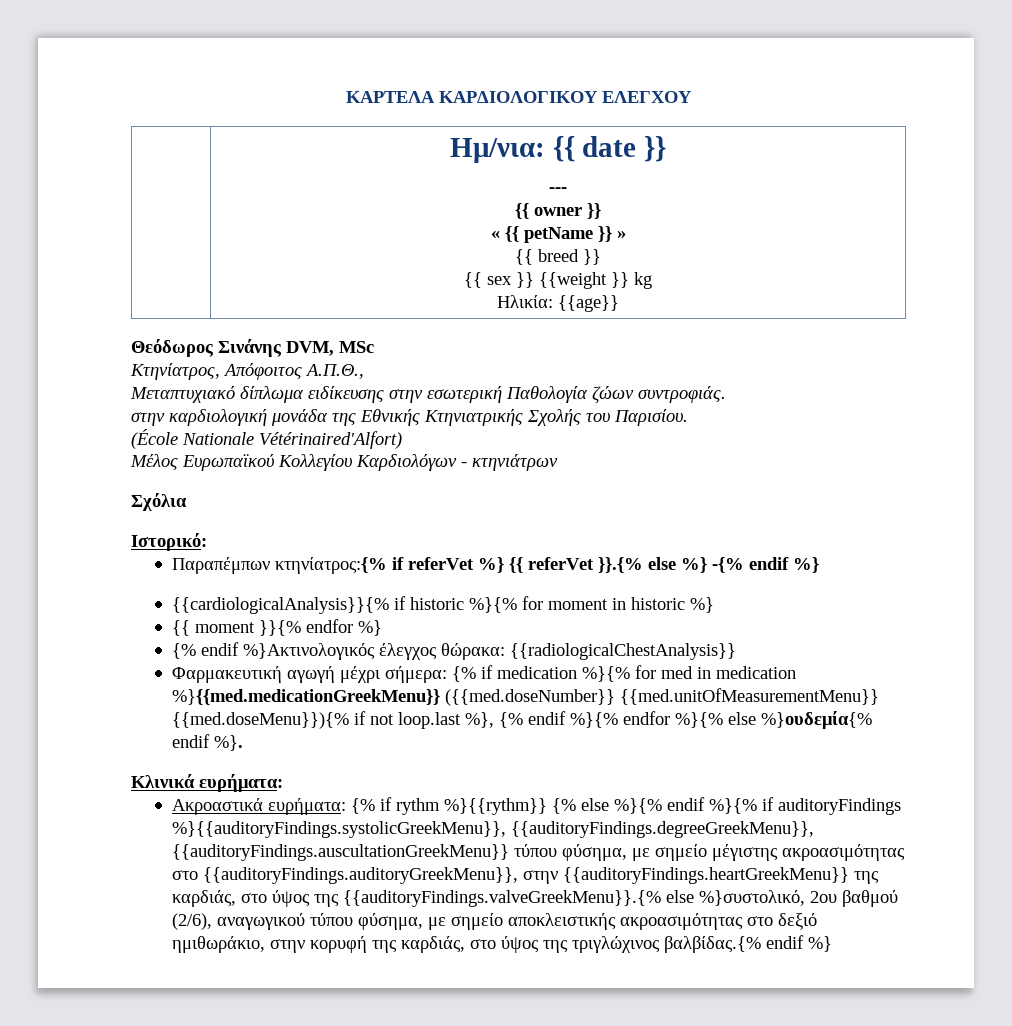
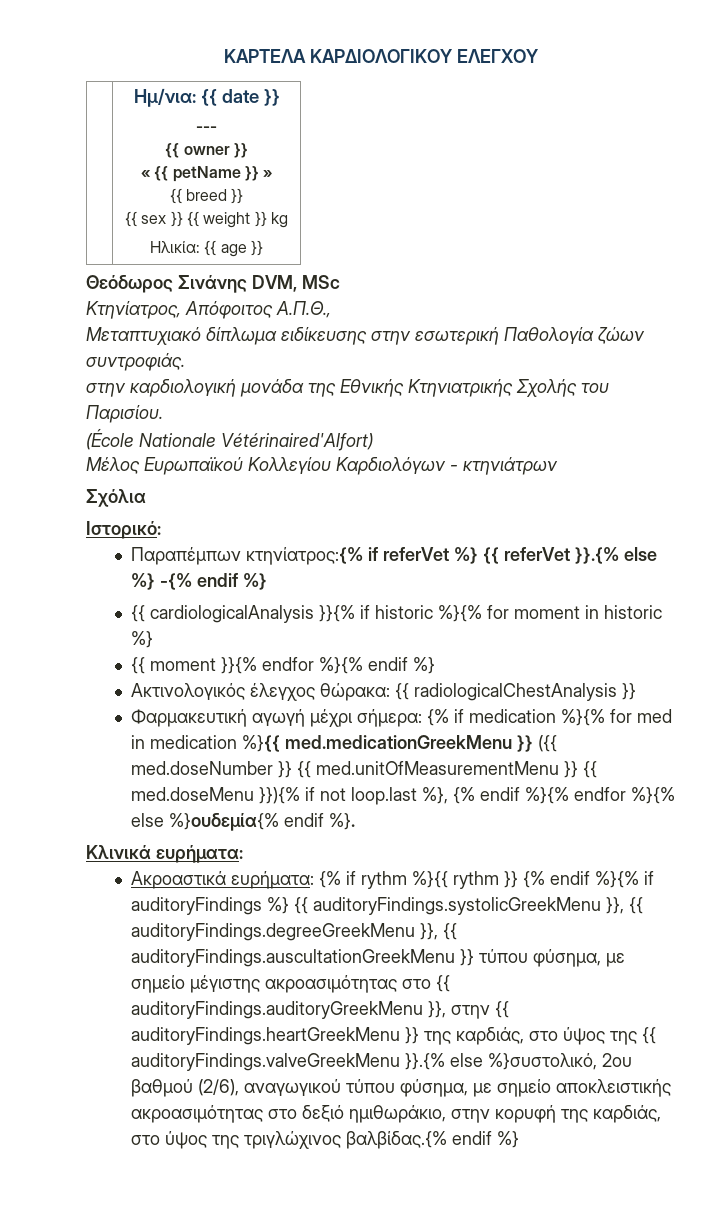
[539,272,607,289] {{weight -> [187,211,251,228] {{ weight
[558,295,619,312] {{age}} -> [204,240,263,257] {{ age }}
[172,597,390,614] {{cardiologicalAnalysis}}{% -> [131,605,356,623] {{ cardiologicalAnalysis }}{%
[358,620,383,636] [172,642,737,660] %} // {% endif %}Ακτινολογικός έλεγχος θώρακα: {{radiologicalChestAnalysis}} -> [319,657,436,674] [131,683,637,701] %}{% endif %} // Ακτινολογικός έλεγχος θώρακα: {{ radiologicalChestAnalysis }}
[172,688,880,706] [172,712,350,729] %}{{med.medicationGreekMenu}} ({{med.doseNumber}} {{med.unitOfMeasurementMenu}} {{med.doseMenu}}){% -> [242,735,558,752] [131,761,598,778] [131,787,301,804] %}{{ med.medicationGreekMenu }} ({{ med.doseNumber }} {{ med.unitOfMeasurementMenu }} {{ med.doseMenu }}){%
[444,797,902,815] [172,821,815,838] [172,844,510,861] %}{{rythm}} {% else %}{% endif %}{% if auditoryFindings %}{{auditoryFindings.systolicGreekMenu}}, {{auditoryFindings.degreeGreekMenu}}, {{auditoryFindings.auscultationGreekMenu}} -> [412,871,655,889] [131,897,644,915] [131,923,458,941] [131,949,475,967] %}{{ rythm }} {% endif %}{% if auditoryFindings %} {{ auditoryFindings.systolicGreekMenu }}, {{ auditoryFindings.degreeGreekMenu }}, {{ auditoryFindings.auscultationGreekMenu }}
[203,867,880,884] [172,890,662,907] {{auditoryFindings.auditoryGreekMenu}}, στην {{auditoryFindings.heartGreekMenu}} της καρδιάς, στο ύψος της {{auditoryFindings.valveGreekMenu}}.{% -> [436,975,451,992] [131,1001,510,1019] [131,1027,657,1045] [131,1053,446,1071] {{ auditoryFindings.auditoryGreekMenu }}, στην {{ auditoryFindings.heartGreekMenu }} της καρδιάς, στο ύψος της {{ auditoryFindings.valveGreekMenu }}.{%

